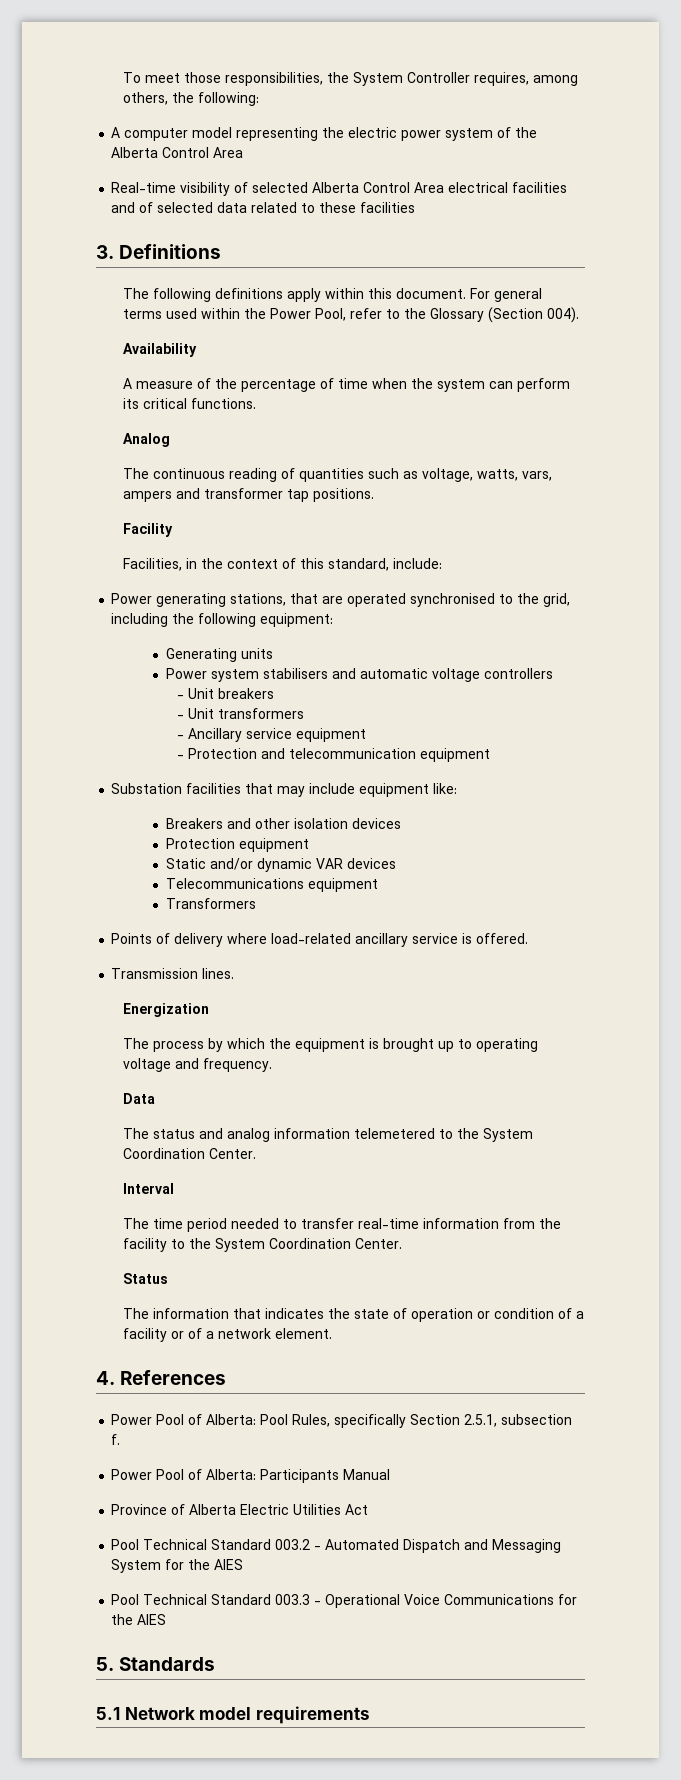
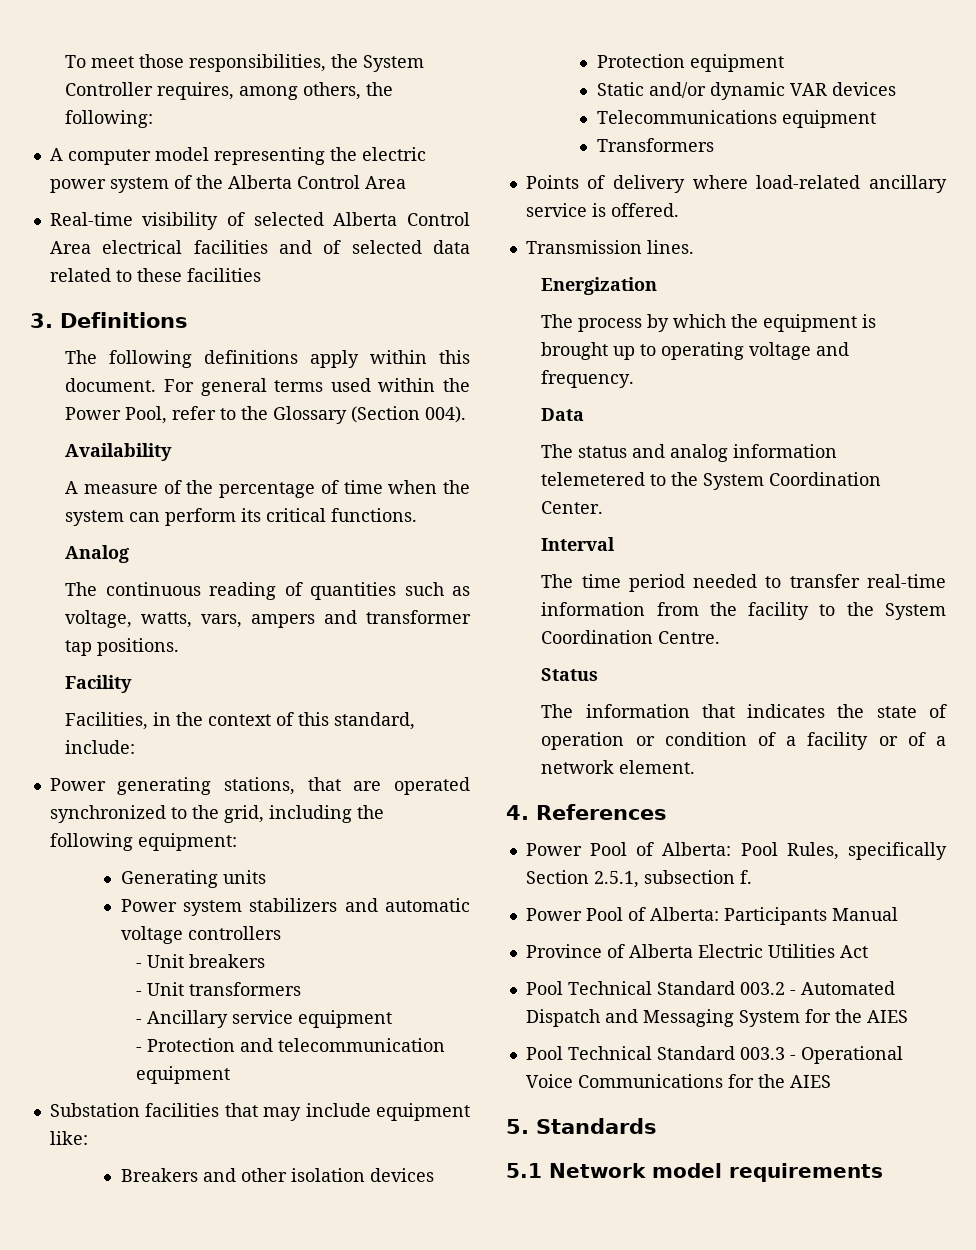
[410,593,496,607] synchronised -> [49,805,166,823] synchronized
[262,668,328,679] stabilisers -> [249,898,338,912] stabilizers
[355,1238,403,1249] Center. -> [658,631,721,644] Centre.

